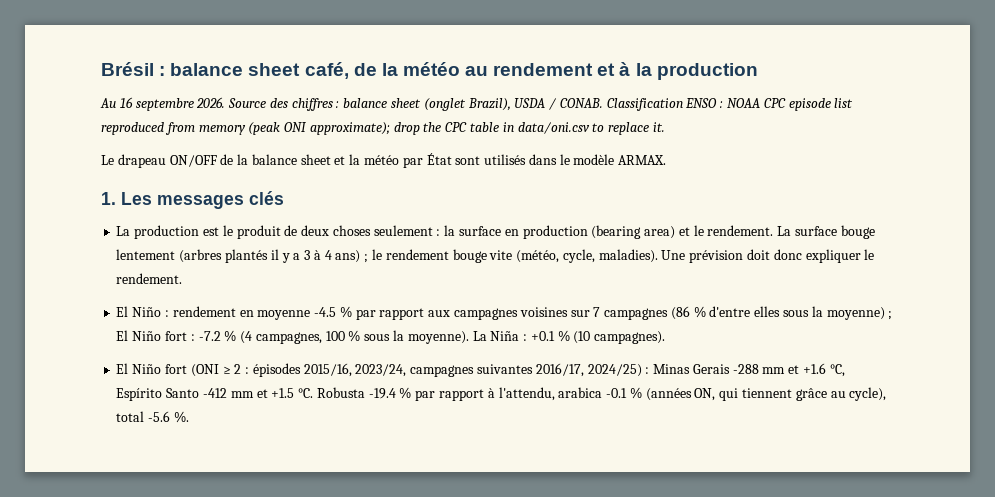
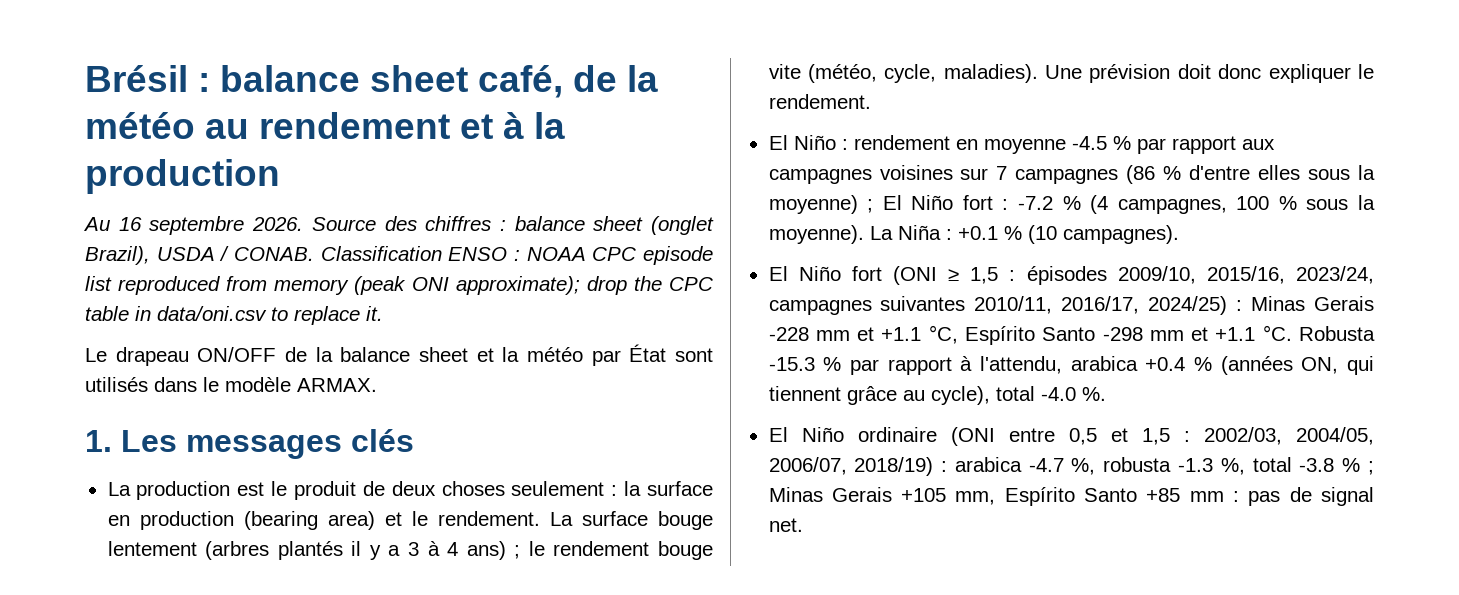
[234,364,242,374] 2 -> [970,267,999,284] 1,5
(301, 370) none -> [1117,266,1196,284] 2009/10,
(533, 369) none -> [974,296,1053,314] 2010/11,
[732,363,826,374] -288 mm et +1.6 -> [768,327,922,341] -228 mm et +1.1
[202,388,295,398] -412 mm et +1.5 -> [1102,327,1256,341] -298 mm et +1.1
[368,388,396,399] -19.4 -> [768,357,815,371] -15.3
[606,388,628,398] -0.1 -> [1145,357,1186,371] +0.4
[148,411,171,422] -5.6 -> [1040,387,1076,401] -4.0
(189, 417) none -> [768,427,1374,446] [768,457,1375,476] [768,487,1374,506] [768,518,803,532] // El Niño ordinaire (ONI entre 0,5 et 1,5 : 2002/03, 2004/05, 2006/07, 2018/19) : arabica -4.7 %, robusta -1.3 %, total -3.8 % ; Minas Gerais +105 mm, Espírito Santo +85 mm : pas de signal net.

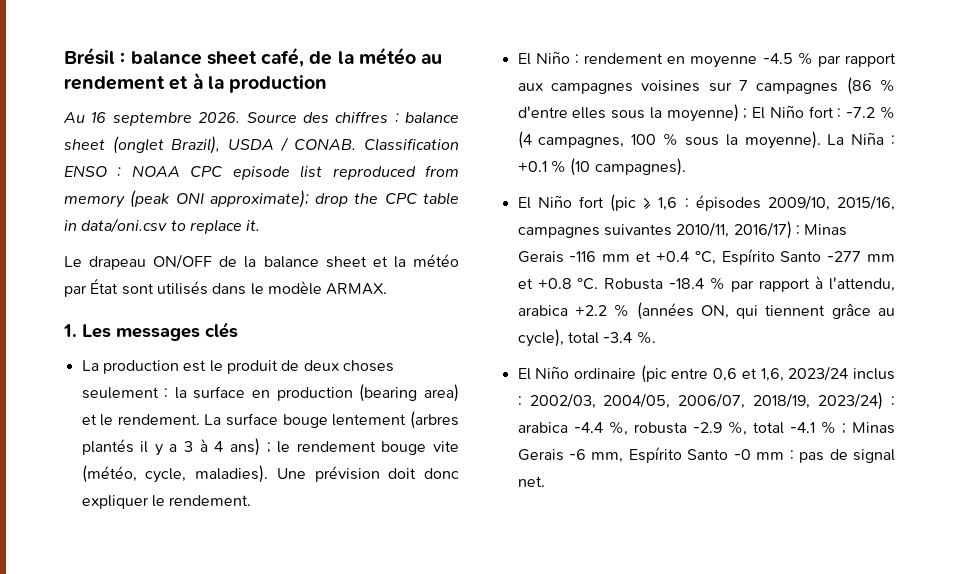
[892,266,999,285] (ONI ≥ 1,5 -> [610,194,678,212] (pic ≥ 1,6
[1296,266,1374,284] 2023/24, -> (895, 203) none
[1061,296,1228,315] 2016/17, 2024/25) -> [733,221,792,239] 2016/17)
[768,327,922,341] -228 mm et +1.1 -> [569,251,689,262] -116 mm et +0.4
[1102,327,1256,341] -298 mm et +1.1 -> [827,251,895,262] [517,278,572,289] -277 mm et +0.8
[768,357,815,371] -15.3 -> [669,278,705,289] -18.4
[1145,357,1186,371] +0.4 -> [574,305,607,316] +2.2
[1040,387,1076,401] -4.0 -> [603,332,633,343] -3.4
[950,427,1170,446] (ONI entre 0,5 et 1,5 -> [640,365,895,383] (pic entre 0,6 et 1,6, 2023/24 inclus
[854,457,934,476] 2018/19) -> [753,392,884,410] 2018/19, 2023/24)
[1028,458,1064,472] -4.7 -> [573,422,603,433] -4.4
[1178,458,1214,472] -1.3 -> [692,422,722,433] -2.9
[1299,458,1335,472] -3.8 -> [789,422,815,433] -4.1
[901,488,947,502] +105 -> [569,449,587,460] -6
[1146,488,1181,502] +85 -> [733,449,751,460] -0

